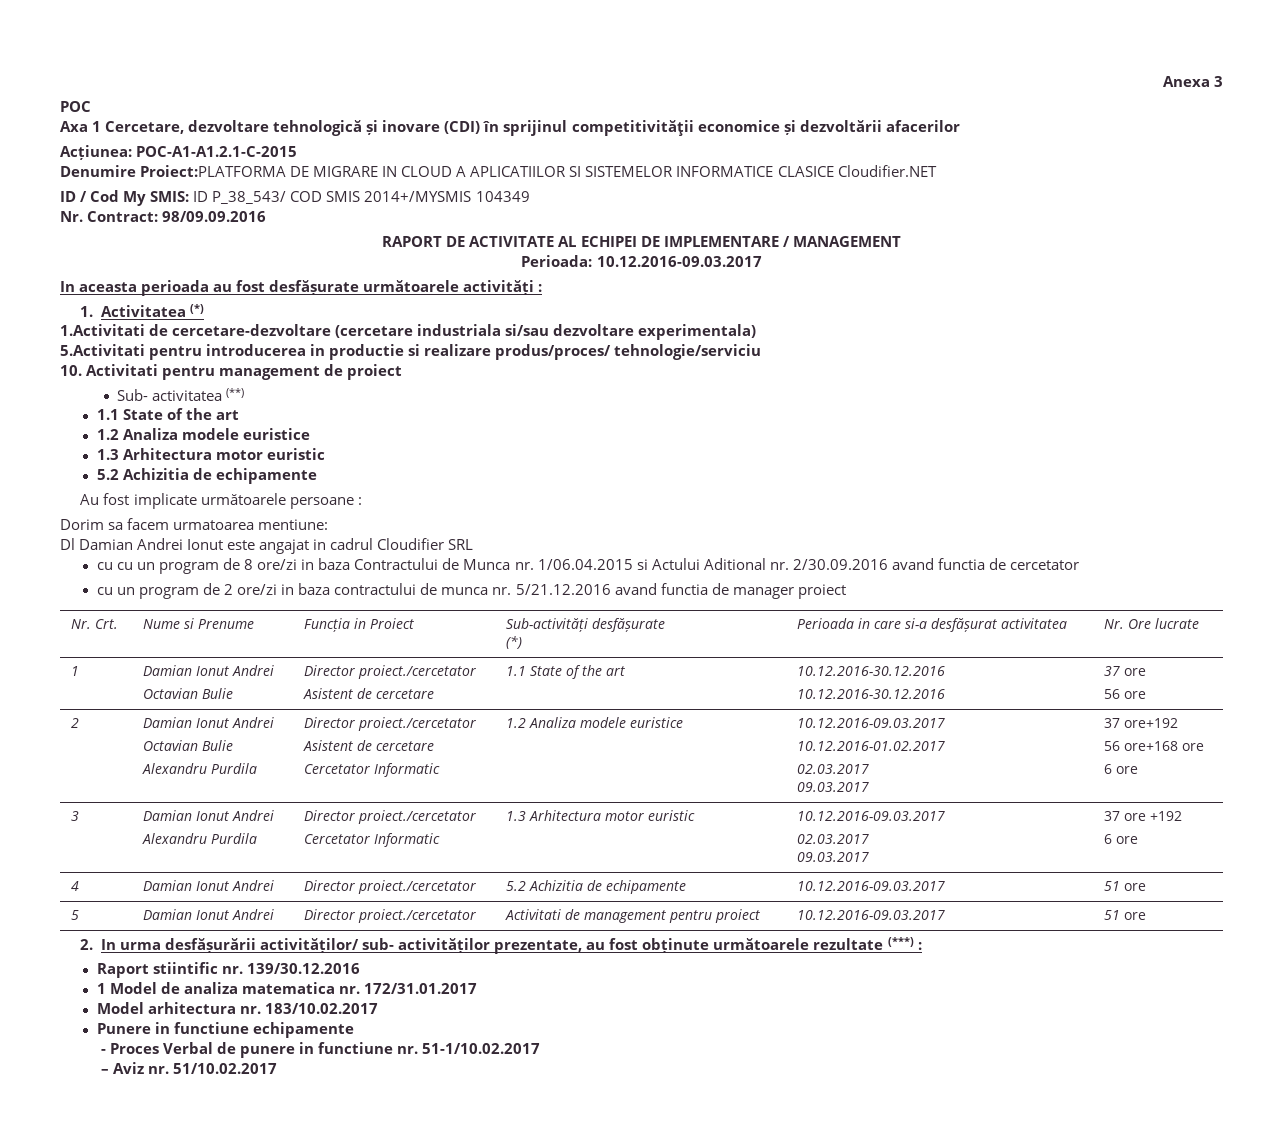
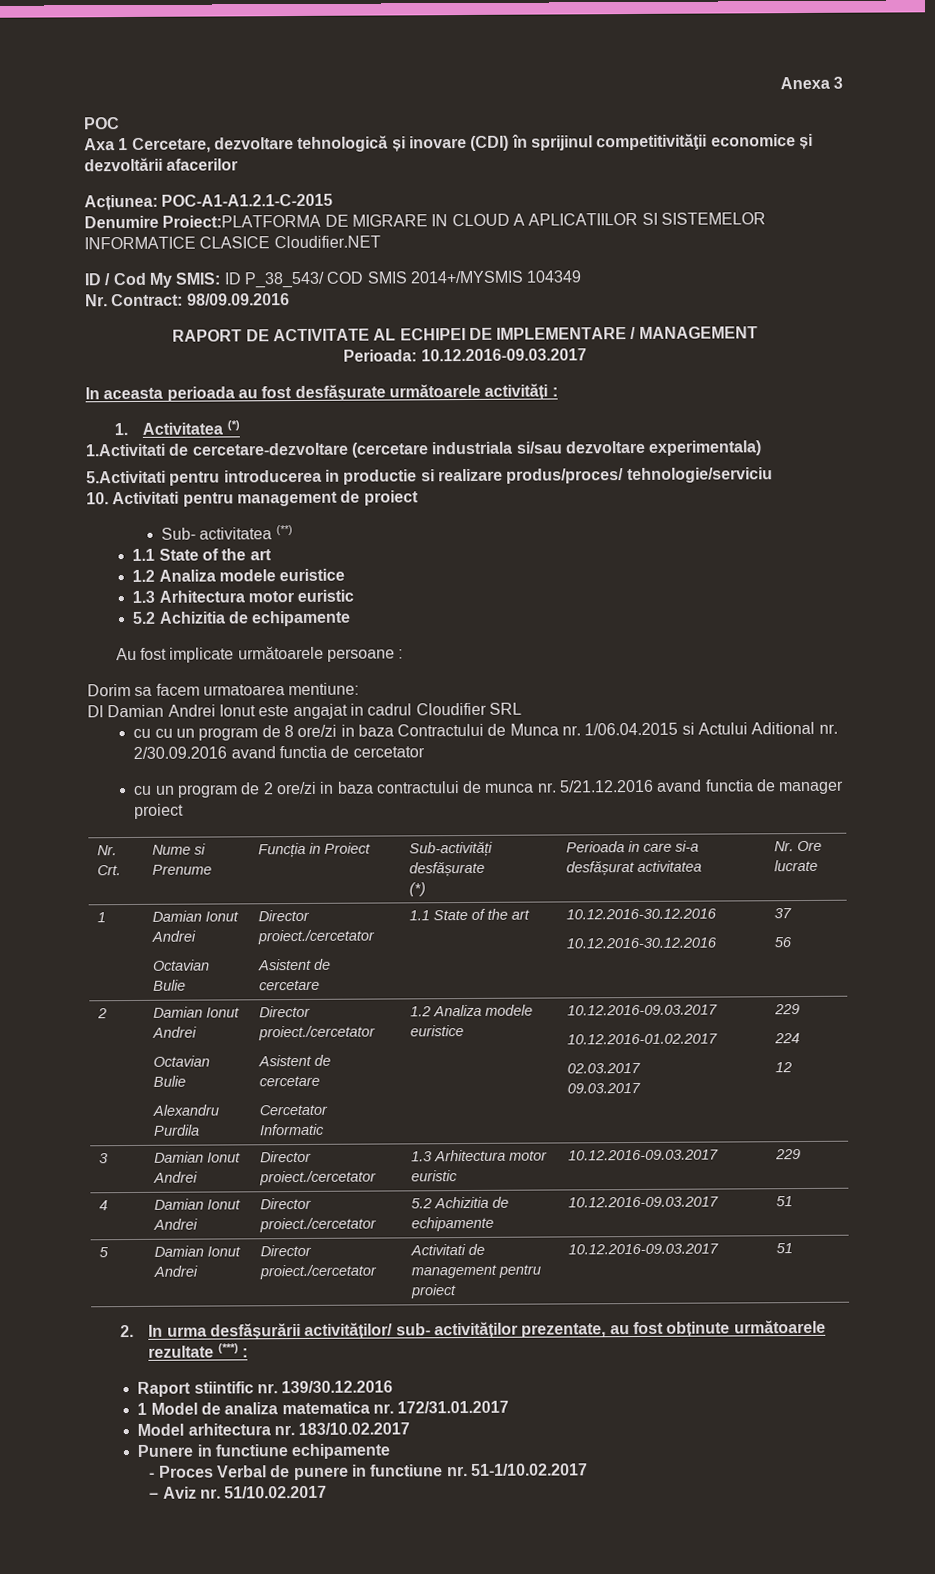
[1123,668,1146,676] [1103,689,1146,699] ore // 56 ore -> [774,937,793,948] // 56
[1103,718,1178,728] [1103,741,1204,751] [1103,764,1138,774] 37 ore+192 // 56 ore+168 ore // 6 ore -> [774,1004,801,1015] [774,1033,801,1044] [775,1062,793,1073] 229 // 224 // 12
[141,833,257,844] [303,810,476,824] [303,833,440,847] // Alexandru Purdila | Director proiect./cercetator // Cercetator Informatic -> [260,1150,313,1163] [259,1170,378,1186] | Director proiect./cercetator
[796,834,869,844] [796,852,869,862] [1103,811,1182,821] [1103,834,1138,844] // 02.03.2017 // 09.03.2017 | 37 ore +192 // 6 ore -> [775,1149,802,1160] | 229
[1123,883,1146,891] ore -> (794, 1201) none
[1123,912,1146,920] ore -> (794, 1248) none

